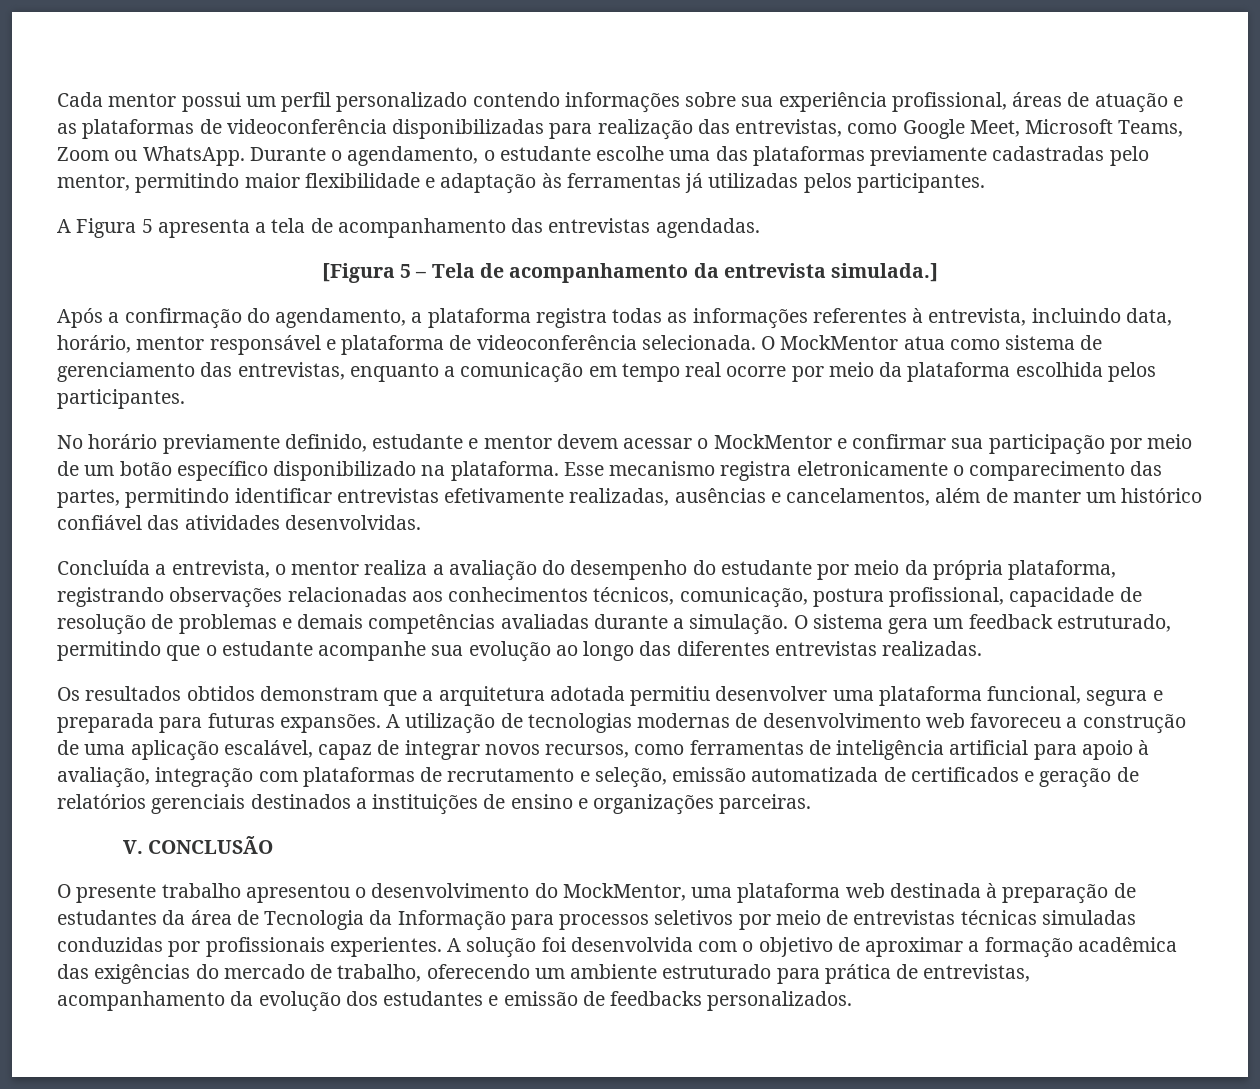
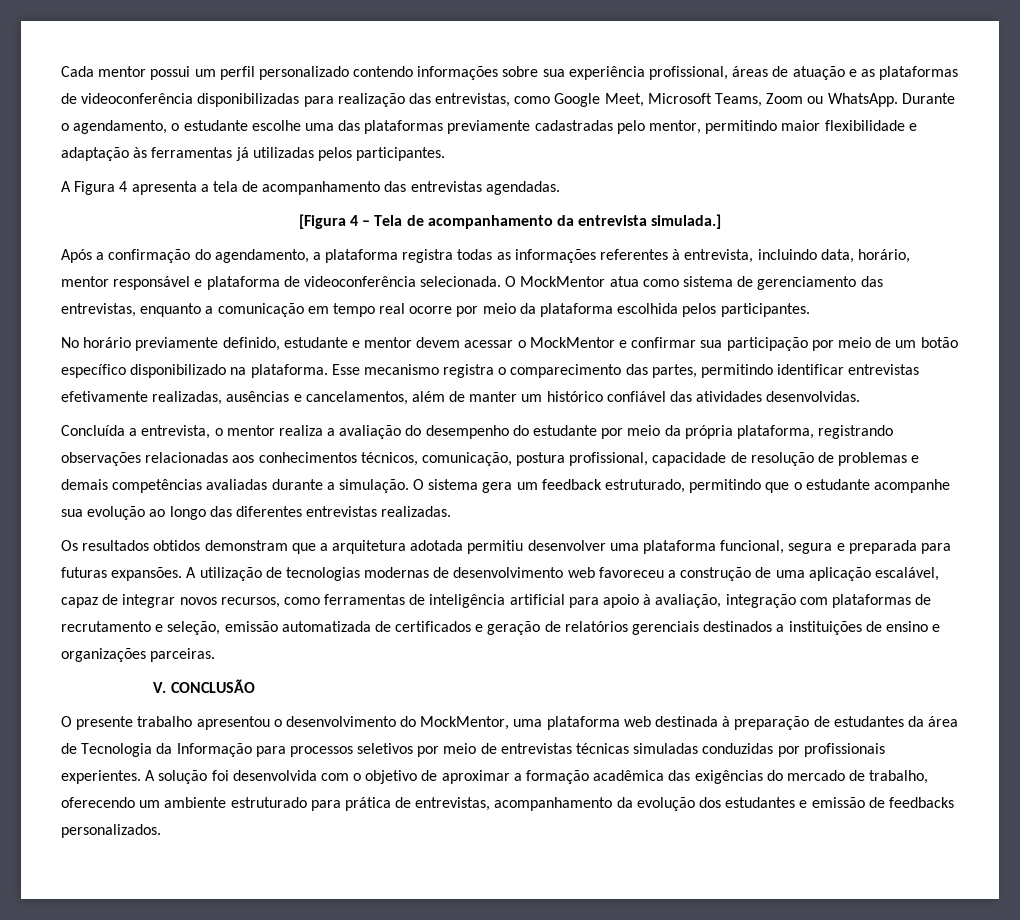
[141,219,153,233] 5 -> [119,181,128,192] 4
[400,264,412,278] 5 -> [349,215,358,226] 4
[796,461,948,476] eletronicamente -> (495, 371) none

